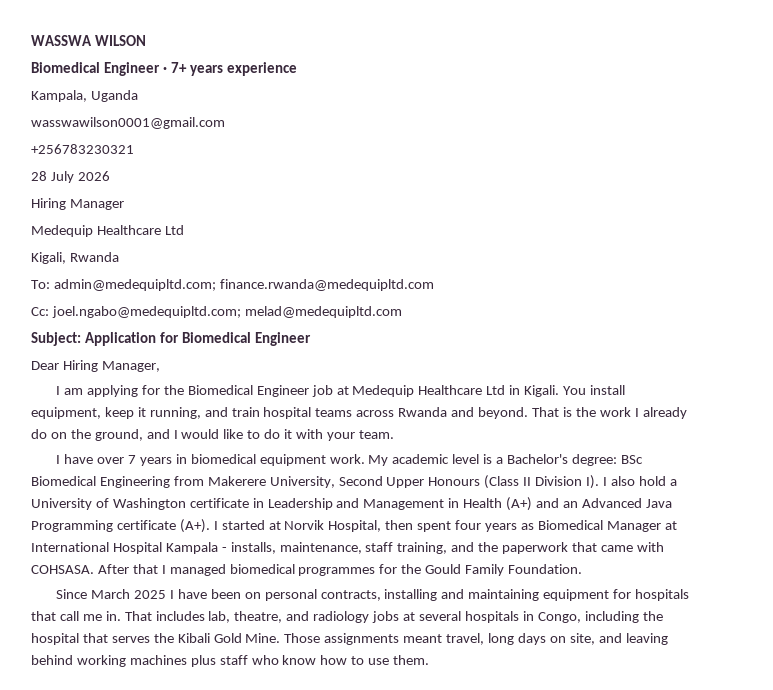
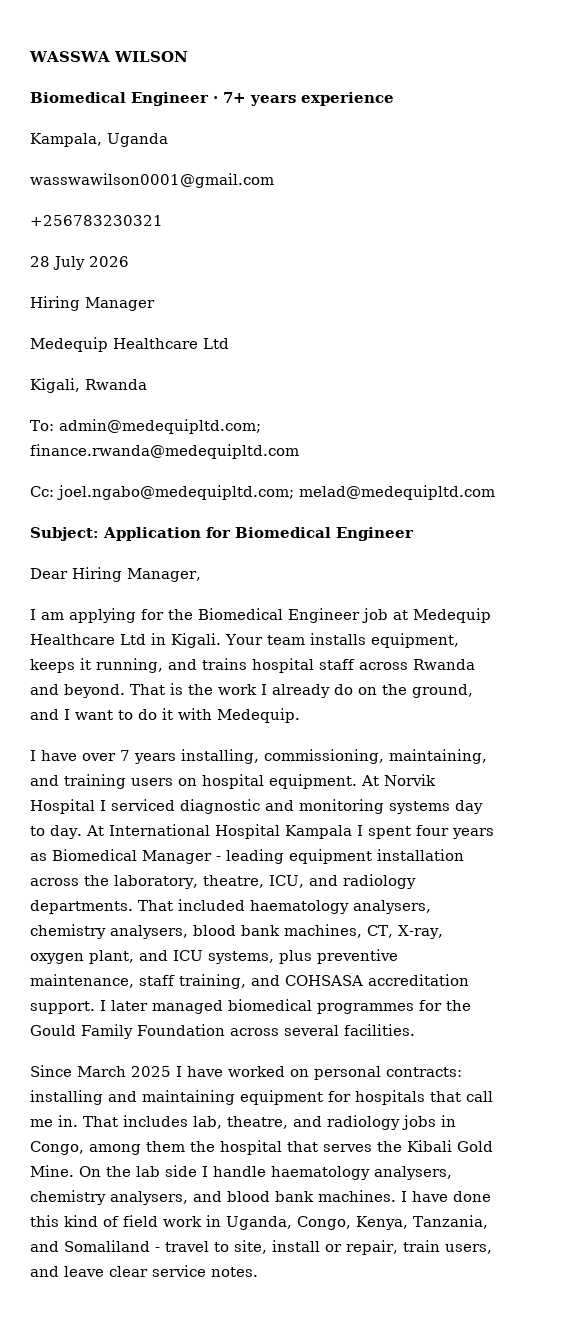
[563,385,625,395] [31,407,353,419] You install equipment, keep it running, and train hospital teams -> [225,633,459,648] [30,658,355,673] Your team installs equipment, keeps it running, and trains hospital staff
[181,429,244,439] would like -> [75,710,113,720] want
[326,430,394,441] your team. -> [217,708,300,723] Medequip.
[175,454,643,466] [31,475,677,489] [31,497,672,511] [31,519,414,533] in biomedical equipment work. My academic level is a Bachelor's degree: BSc Biomedical Engineering from Makerere University, Second Upper Honours (Class II Division I). I also hold a University of Washington certificate in Leadership and Management in Health (A+) and an Advanced Java Programming certificate (A+). I started at Norvik Hospital, then -> [181,749,487,764] [30,774,436,789] [30,799,483,814] [30,824,363,839] installing, commissioning, maintaining, and training users on hospital equipment. At Norvik Hospital I serviced diagnostic and monitoring systems day to day. At International Hospital Kampala I
[664,521,677,530] [31,542,664,554] [31,564,166,574] at International Hospital Kampala - installs, maintenance, staff training, and the paperwork that came with COHSASA. After that I -> [216,849,464,864] [30,874,416,889] [30,899,431,914] [30,924,443,939] [30,949,398,964] [30,974,469,989] [30,1000,148,1014] - leading equipment installation across the laboratory, theatre, ICU, and radiology departments. That included haematology analysers, chemistry analysers, blood bank machines, CT, X-ray, oxygen plant, and ICU systems, plus preventive maintenance, staff training, and COHSASA accreditation support. I later
[508,564,583,574] Foundation. -> [136,1024,415,1036] Foundation across several facilities.
[210,589,241,599] been -> [228,1066,285,1077] worked
[320,590,381,601] contracts, -> [386,1067,462,1077] contracts:
[403,611,639,623] at several hospitals in Congo, including -> [441,1115,456,1127] [30,1141,185,1155] in Congo, among them
[284,633,668,645] [31,655,430,667] Those assignments meant travel, long days on site, and leaving behind working machines plus staff who know how to use them. -> [79,1165,452,1180] [30,1190,491,1205] [30,1215,488,1230] [30,1240,492,1255] [30,1265,258,1277] On the lab side I handle haematology analysers, chemistry analysers, and blood bank machines. I have done this kind of field work in Uganda, Congo, Kenya, Tanzania, and Somaliland - travel to site, install or repair, train users, and leave clear service notes.

